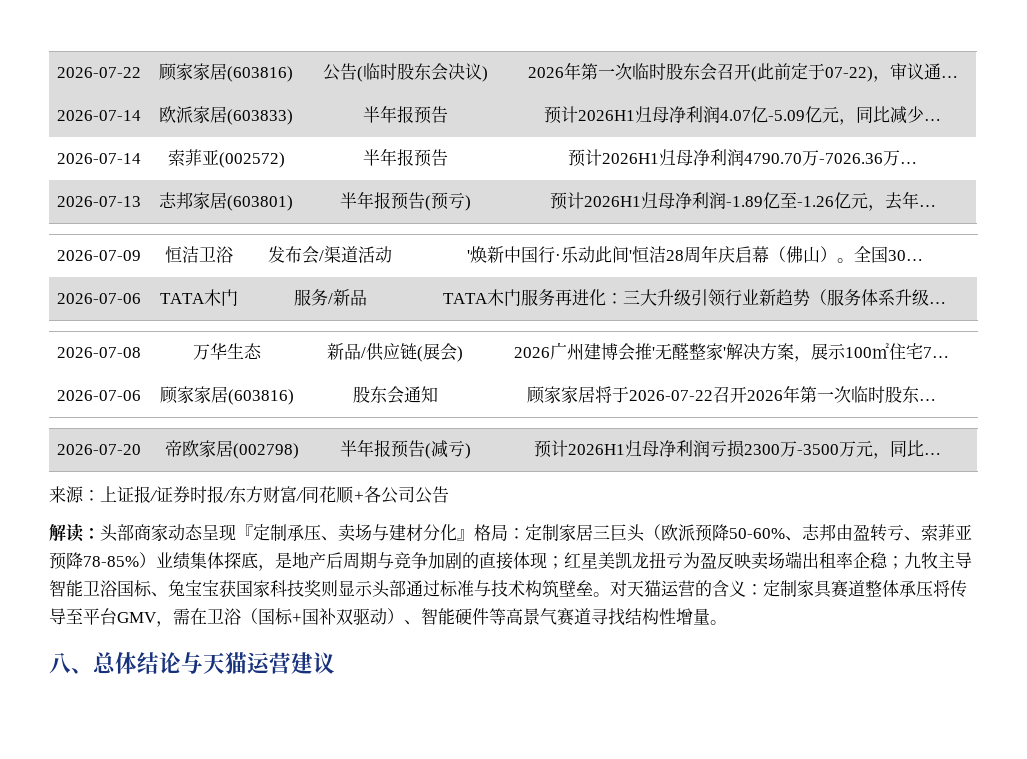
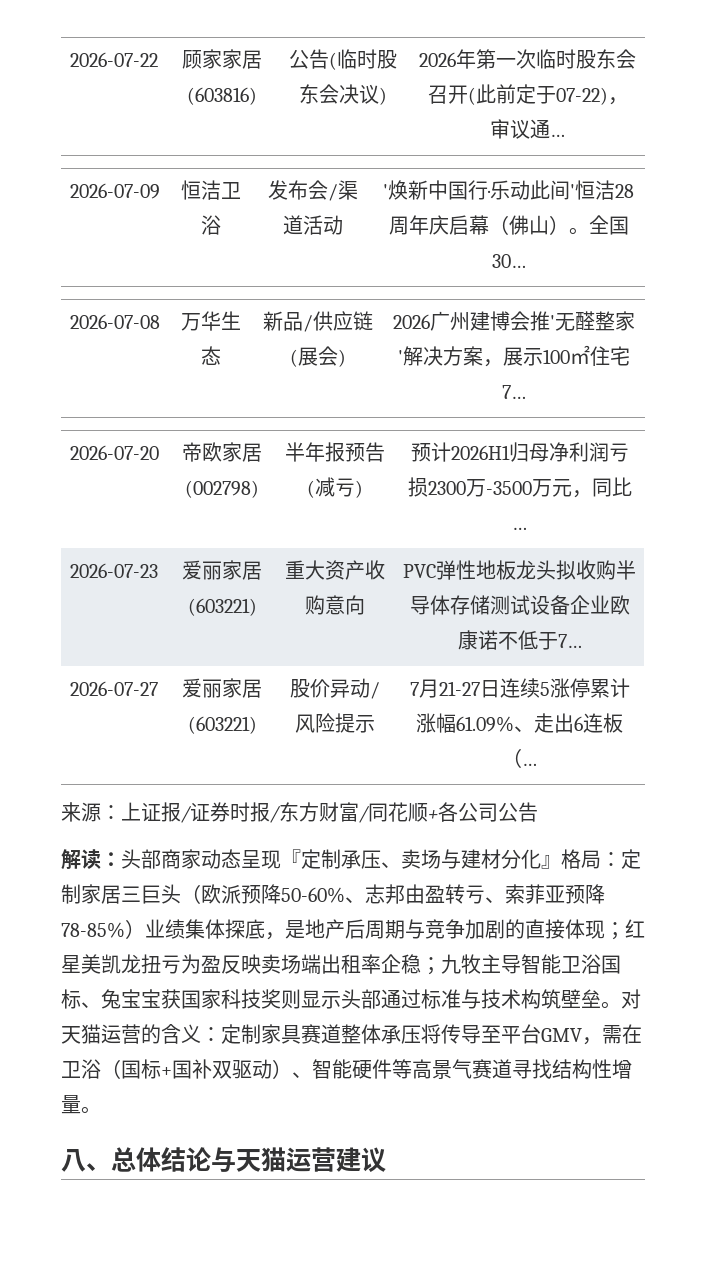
[56,110,141,121] [159,106,293,125] [363,105,448,124] [544,106,941,125] [56,153,141,164] [167,149,285,168] [363,148,448,167] [568,149,917,167] [56,196,141,207] [159,192,293,211] [340,191,471,211] [549,191,936,211] // 2026-07-14 | 欧派家居(603833) | 半年报预告 | 预计2026H1归母净利润4.07亿-5.09亿元，同比减少… // 2026-07-14 | 索菲亚(002572) | 半年报预告 | 预计2026H1归母净利润4790.70万-7026.36万… // 2026-07-13 | 志邦家居(603801) | 半年报预告(预亏) | 预计2026H1归母净利润-1.89亿至-1.26亿元，去年… -> (565, 135) none
[56,293,141,304] [160,289,238,306] [293,289,367,306] [443,289,947,307] // 2026-07-06 | TATA木门 | 服务/新品 | TATA木门服务再进化：三大升级引领行业新趋势（服务体系升级… -> (526, 261) none
[56,390,141,401] [160,386,294,405] [352,386,438,404] [527,385,936,404] // 2026-07-06 | 顾家家居(603816) | 股东会通知 | 顾家家居将于2026-07-22召开2026年第一次临时股东… -> (526, 392) none
(941, 454) none -> [69,563,158,578] [182,560,262,580] [187,598,257,616] [285,560,385,580] [305,595,365,615] [403,560,636,580] [409,595,630,615] [457,630,582,650] [69,681,158,696] [182,678,262,698] [187,716,257,734] [290,678,380,699] [295,713,375,733] [409,678,630,698] [416,713,623,733] [502,748,537,768] // 2026-07-23 | 爱丽家居(603221) | 重大资产收购意向 | PVC弹性地板龙头拟收购半导体存储测试设备企业欧康诺不低于7… // 2026-07-27 | 爱丽家居(603221) | 股价异动/风险提示 | 7月21-27日连续5涨停累计涨幅61.09%、走出6连板（…

